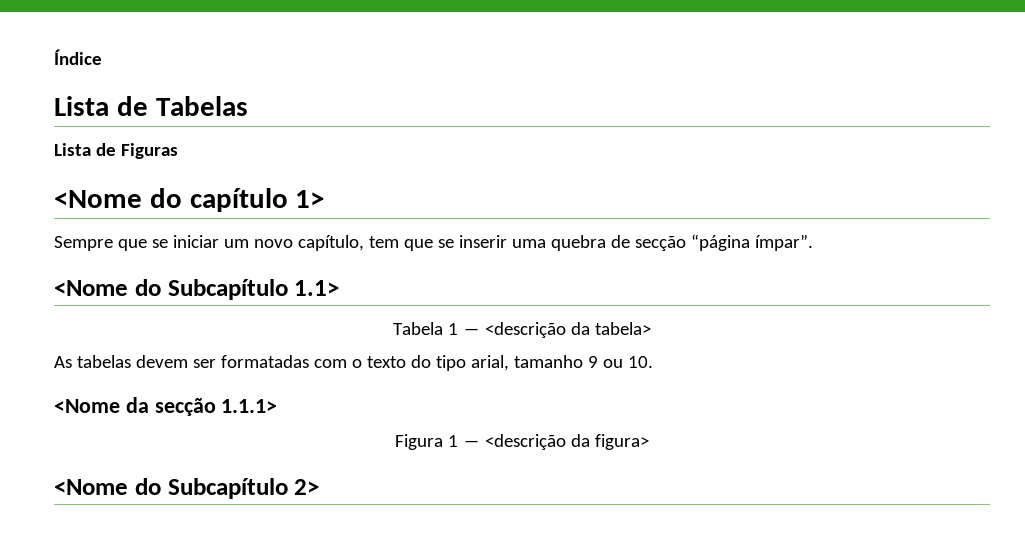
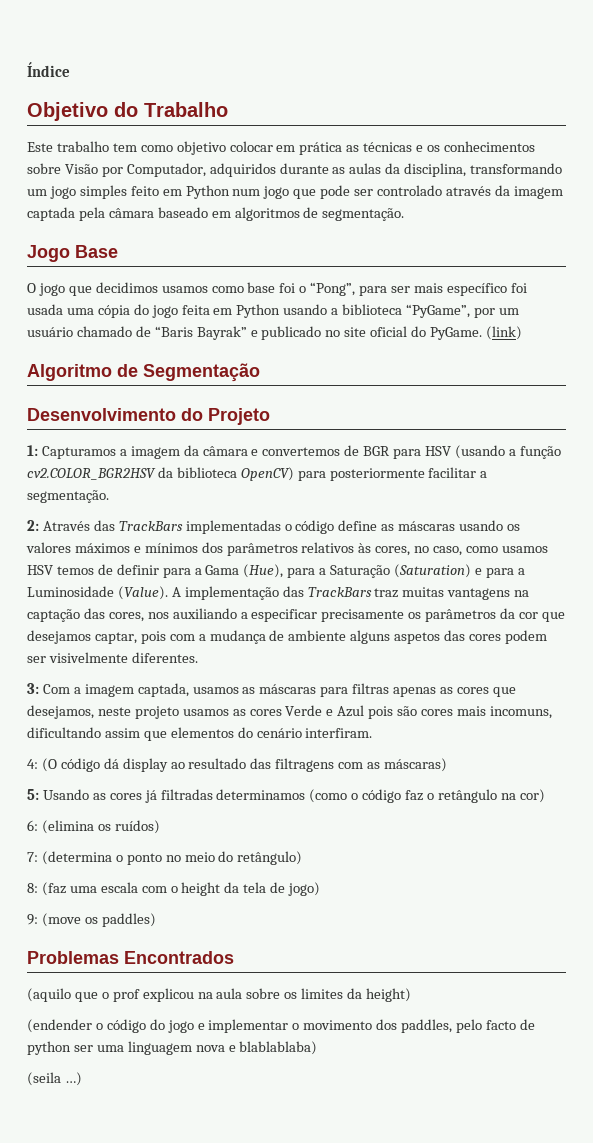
[54,96,248,116] [54,143,178,159] [54,188,325,212] [54,234,813,251] [54,279,340,300] [393,322,651,338] [54,355,653,371] [54,397,278,416] [395,434,649,450] [54,478,320,499] Lista de Tabelas // Lista de Figuras // <Nome do capítulo 1> // Sempre que se iniciar um novo capítulo, tem que se inserir uma quebra de secção “página ímpar”. // <Nome do Subcapítulo 1.1> // Tabela 1 ― <descrição da tabela> // As tabelas devem ser formatadas com o texto do tipo arial, tamanho 9 ou 10. // <Nome da secção 1.1.1> // Figura 1 ― <descrição da figura> // <Nome do Subcapítulo 2> -> [27,102,228,121] [27,141,535,155] [27,163,563,177] [27,185,563,199] [27,207,405,221] [27,245,118,262] [27,282,527,296] [27,304,519,318] [27,326,522,340] [27,363,260,382] [27,408,270,425] [27,445,561,459] [27,467,488,481] [27,490,109,503] [27,520,521,534] [26,542,548,556] [27,564,525,578] [27,586,530,600] [27,608,565,622] [27,630,547,644] [27,652,198,663] [27,683,516,697] [27,705,552,719] [27,727,373,741] [27,758,448,772] [27,789,545,803] [27,820,160,834] [27,851,303,865] [27,882,321,896] [27,913,156,927] [27,951,234,964] [27,988,412,1002] [27,1019,535,1033] [27,1041,318,1055] [27,1072,82,1086] Objetivo do Trabalho // Este trabalho tem como objetivo colocar em prática as técnicas e os conhecimentos sobre Visão por Computador, adquiridos durante as aulas da disciplina, transformando um jogo simples feito em Python num jogo que pode ser controlado através da imagem captada pela câmara baseado em algoritmos de segmentação. // Jogo Base // O jogo que decidimos usamos como base foi o “Pong”, para ser mais específico foi usada uma cópia do jogo feita em Python usando a biblioteca “PyGame”, por um usuário chamado de “Baris Bayrak” e publicado no site oficial do PyGame. (link) // Algoritmo de Segmentação // Desenvolvimento do Projeto // 1: Capturamos a imagem da câmara e convertemos de BGR para HSV (usando a função cv2.COLOR_BGR2HSV da biblioteca OpenCV) para posteriormente facilitar a segmentação. // 2: Através das TrackBars implementadas o código define as máscaras usando os valores máximos e mínimos dos parâmetros relativos às cores, no caso, como usamos HSV temos de definir para a Gama (Hue), para a Saturação (Saturation) e para a Luminosidade (Value). A implementação das TrackBars traz muitas vantagens na captação das cores, nos auxiliando a especificar precisamente os parâmetros da cor que desejamos captar, pois com a mudança de ambiente alguns aspetos das cores podem ser visivelmente diferentes. // 3: Com a imagem captada, usamos as máscaras para filtras apenas as cores que desejamos, neste projeto usamos as cores Verde e Azul pois são cores mais incomuns, dificultando assim que elementos do cenário interfiram. // 4: (O código dá display ao resultado das filtragens com as máscaras) // 5: Usando as cores já filtradas determinamos (como o código faz o retângulo na cor) // 6: (elimina os ruídos) // 7: (determina o ponto no meio do retângulo) // 8: (faz uma escala com o height da tela de jogo) // 9: (move os paddles) // Problemas Encontrados // (aquilo que o prof explicou na aula sobre os limites da height) // (endender o código do jogo e implementar o movimento dos paddles, pelo facto de python ser uma linguagem nova e blablablaba) // (seila …)

